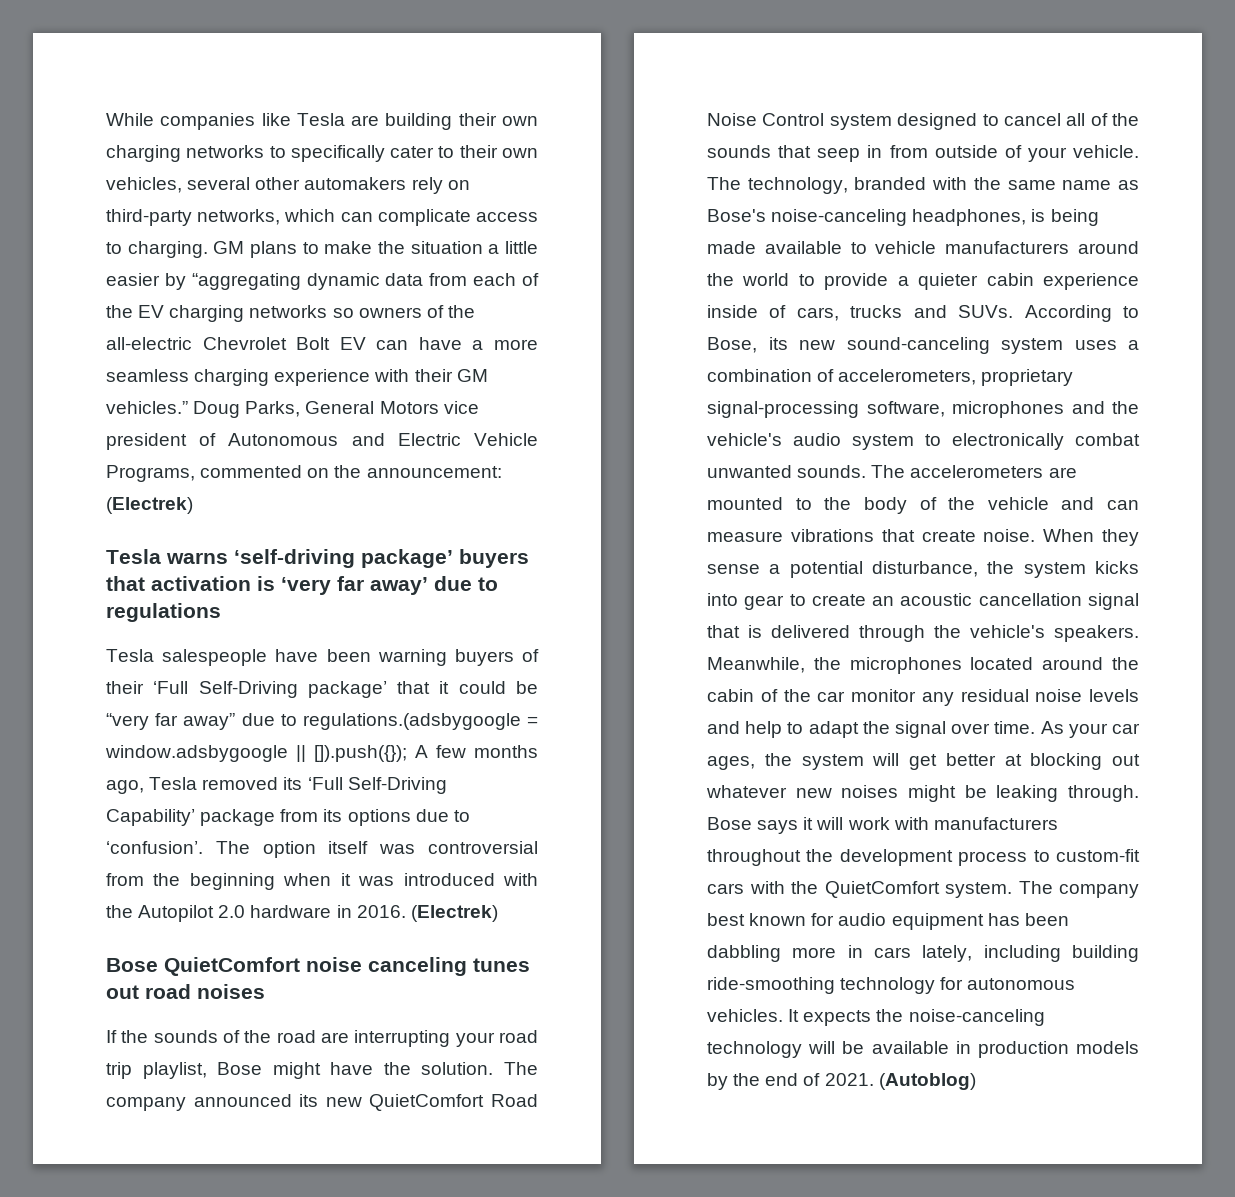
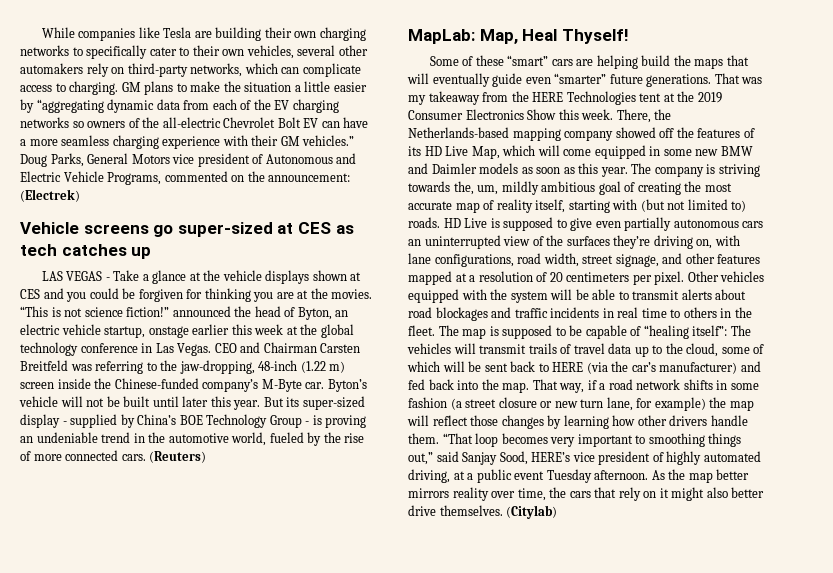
[106,549,529,568] [106,576,498,595] [106,603,221,622] [106,649,540,666] [106,681,538,698] [106,713,538,730] [105,745,538,762] [106,777,447,794] [106,809,470,826] [106,841,538,858] [106,873,538,890] [106,905,498,922] [106,957,530,976] [106,984,265,999] [106,1030,538,1047] [106,1062,538,1079] [106,1094,538,1111] [707,113,1139,130] [707,145,1139,162] [707,177,1139,194] [707,209,1099,226] [707,241,1139,254] [707,273,1139,290] [707,305,1139,322] [707,337,1139,354] [707,369,1074,386] [707,401,1139,418] [707,433,1140,450] [707,465,1077,478] [707,497,1139,514] [707,529,1139,546] [707,561,1139,578] [707,593,1139,610] [707,625,1139,642] [707,657,1139,674] [707,689,1139,706] [707,721,1140,738] [707,753,1140,770] [706,785,1139,802] [707,817,1058,834] [707,849,1140,866] [707,881,1139,898] [707,913,1069,930] [707,945,1139,962] [707,977,1076,994] [707,1009,1045,1026] [707,1041,1139,1058] [707,1073,976,1090] Tesla warns ‘self-driving package’ buyers that activation is ‘very far away’ due to regulations // Tesla salespeople have been warning buyers of their ‘Full Self-Driving package’ that it could be “very far away” due to regulations.(adsbygoogle = window.adsbygoogle || []).push({}); A few months ago, Tesla removed its ‘Full Self-Driving Capability’ package from its options due to ‘confusion’. The option itself was controversial from the beginning when it was introduced with the Autopilot 2.0 hardware in 2016. (Electrek) // Bose QuietComfort noise canceling tunes out road noises // If the sounds of the road are interrupting your road trip playlist, Bose might have the solution. The company announced its new QuietComfort Road Noise Control system designed to cancel all of the sounds that seep in from outside of your vehicle. The technology, branded with the same name as Bose's noise-canceling headphones, is being made available to vehicle manufacturers around the world to provide a quieter cabin experience inside of cars, trucks and SUVs. According to Bose, its new sound-canceling system uses a combination of accelerometers, proprietary signal-processing software, microphones and the vehicle's audio system to electronically combat unwanted sounds. The accelerometers are mounted to the body of the vehicle and can measure vibrations that create noise. When they sense a potential disturbance, the system kicks into gear to create an acoustic cancellation signal that is delivered through the vehicle's speakers. Meanwhile, the microphones located around the cabin of the car monitor any residual noise levels and help to adapt the signal over time. As your car ages, the system will get better at blocking out whatever new noises might be leaking through. Bose says it will work with manufacturers throughout the development process to custom-fit cars with the QuietComfort system. The company best known for audio equipment has been dabbling more in cars lately, including building ride-smoothing technology for autonomous vehicles. It expects the noise-canceling technology will be available in production models by the end of 2021. (Autoblog) -> [20,222,354,237] [20,244,152,259] [41,270,362,284] [20,288,373,302] [20,306,349,320] [20,324,354,338] [20,342,361,356] [20,360,346,374] [20,378,367,392] [19,396,365,410] [20,414,367,428] [20,432,365,446] [20,450,207,463] [408,29,629,44] [429,55,749,69] [407,73,763,87] [408,91,722,105] [408,109,672,123] [408,127,755,141] [408,145,753,159] [408,163,760,177] [408,181,732,195] [408,199,747,213] [408,217,764,231] [408,235,740,249] [408,253,761,267] [408,271,765,285] [408,289,747,303] [408,307,752,321] [408,325,751,339] [407,343,765,357] [407,361,761,374] [408,379,759,393] [408,397,754,411] [407,415,748,429] [408,433,742,447] [408,451,761,465] [408,469,750,483] [408,487,765,501] [408,505,558,519] Vehicle screens go super-sized at CES as tech catches up // LAS VEGAS - Take a glance at the vehicle displays shown at CES and you could be forgiven for thinking you are at the movies. “This is not science fiction!” announced the head of Byton, an electric vehicle startup, onstage earlier this week at the global technology conference in Las Vegas. CEO and Chairman Carsten Breitfeld was referring to the jaw-dropping, 48-inch (1.22 m) screen inside the Chinese-funded company’s M-Byte car. Byton’s vehicle will not be built until later this year. But its super-sized display - supplied by China’s BOE Technology Group - is proving an undeniable trend in the automotive world, fueled by the rise of more connected cars. (Reuters) // MapLab: Map, Heal Thyself! // Some of these “smart” cars are helping build the maps that will eventually guide even “smarter” future generations. That was my takeaway from the HERE Technologies tent at the 2019 Consumer Electronics Show this week. There, the Netherlands-based mapping company showed off the features of its HD Live Map, which will come equipped in some new BMW and Daimler models as soon as this year. The company is striving towards the, um, mildly ambitious goal of creating the most accurate map of reality itself, starting with (but not limited to) roads. HD Live is supposed to give even partially autonomous cars an uninterrupted view of the surfaces they’re driving on, with lane configurations, road width, street signage, and other features mapped at a resolution of 20 centimeters per pixel. Other vehicles equipped with the system will be able to transmit alerts about road blockages and traffic incidents in real time to others in the fleet. The map is supposed to be capable of “healing itself”: The vehicles will transmit trails of travel data up to the cloud, some of which will be sent back to HERE (via the car’s manufacturer) and fed back into the map. That way, if a road network shifts in some fashion (a street closure or new turn lane, for example) the map will reflect those changes by learning how other drivers handle them. “That loop becomes very important to smoothing things out,” said Sanjay Sood, HERE’s vice president of highly automated driving, at a public event Tuesday afternoon. As the map better mirrors reality over time, the cars that rely on it might also better drive themselves. (Citylab)

